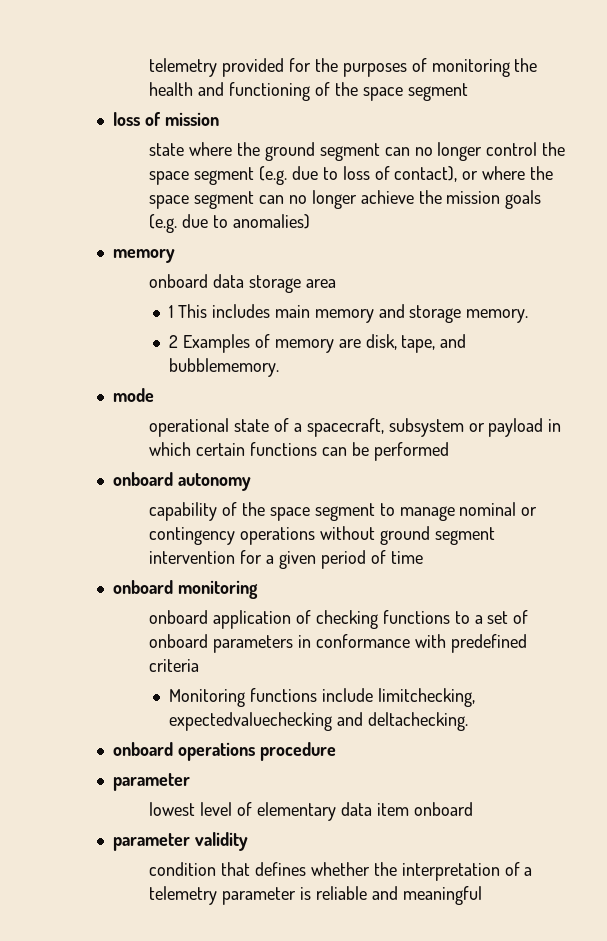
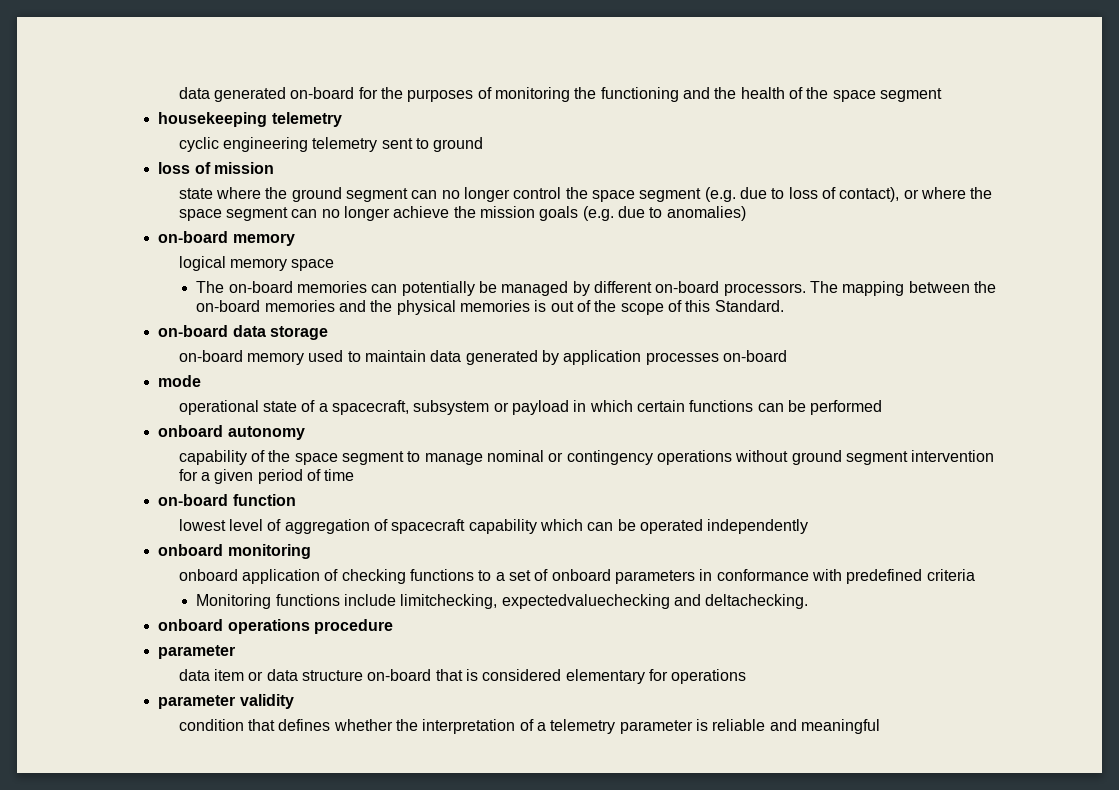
[149,58,285,77] telemetry provided -> [178,87,355,102] data generated on-board
[149,82,468,101] health and functioning of the space segment -> [600,87,942,102] [158,112,342,127] [178,137,484,152] functioning and the health of the space segment // housekeeping telemetry // cyclic engineering telemetry sent to ground
(310, 221) none -> [158,231,229,243] on-board
[149,274,336,293] [169,304,529,323] [169,334,467,353] [169,358,280,377] onboard data storage area // 1 This includes main memory and storage memory. // 2 Examples of memory are disk, tape, and bubblememory. -> [178,256,335,271] [196,281,996,296] [196,300,784,315] [158,325,329,340] [178,350,787,365] logical memory space // The on-board memories can potentially be managed by different on-board processors. The mapping between the on-board memories and the physical memories is out of the scope of this Standard. // on-board data storage // on-board memory used to maintain data generated by application processes on-board
(423, 557) none -> [158,494,296,506] [178,519,809,534] // on-board function // lowest level of aggregation of spacecraft capability which can be operated independently
[149,802,473,821] lowest level of elementary data item onboard -> [178,669,747,684] data item or data structure on-board that is considered elementary for operations

